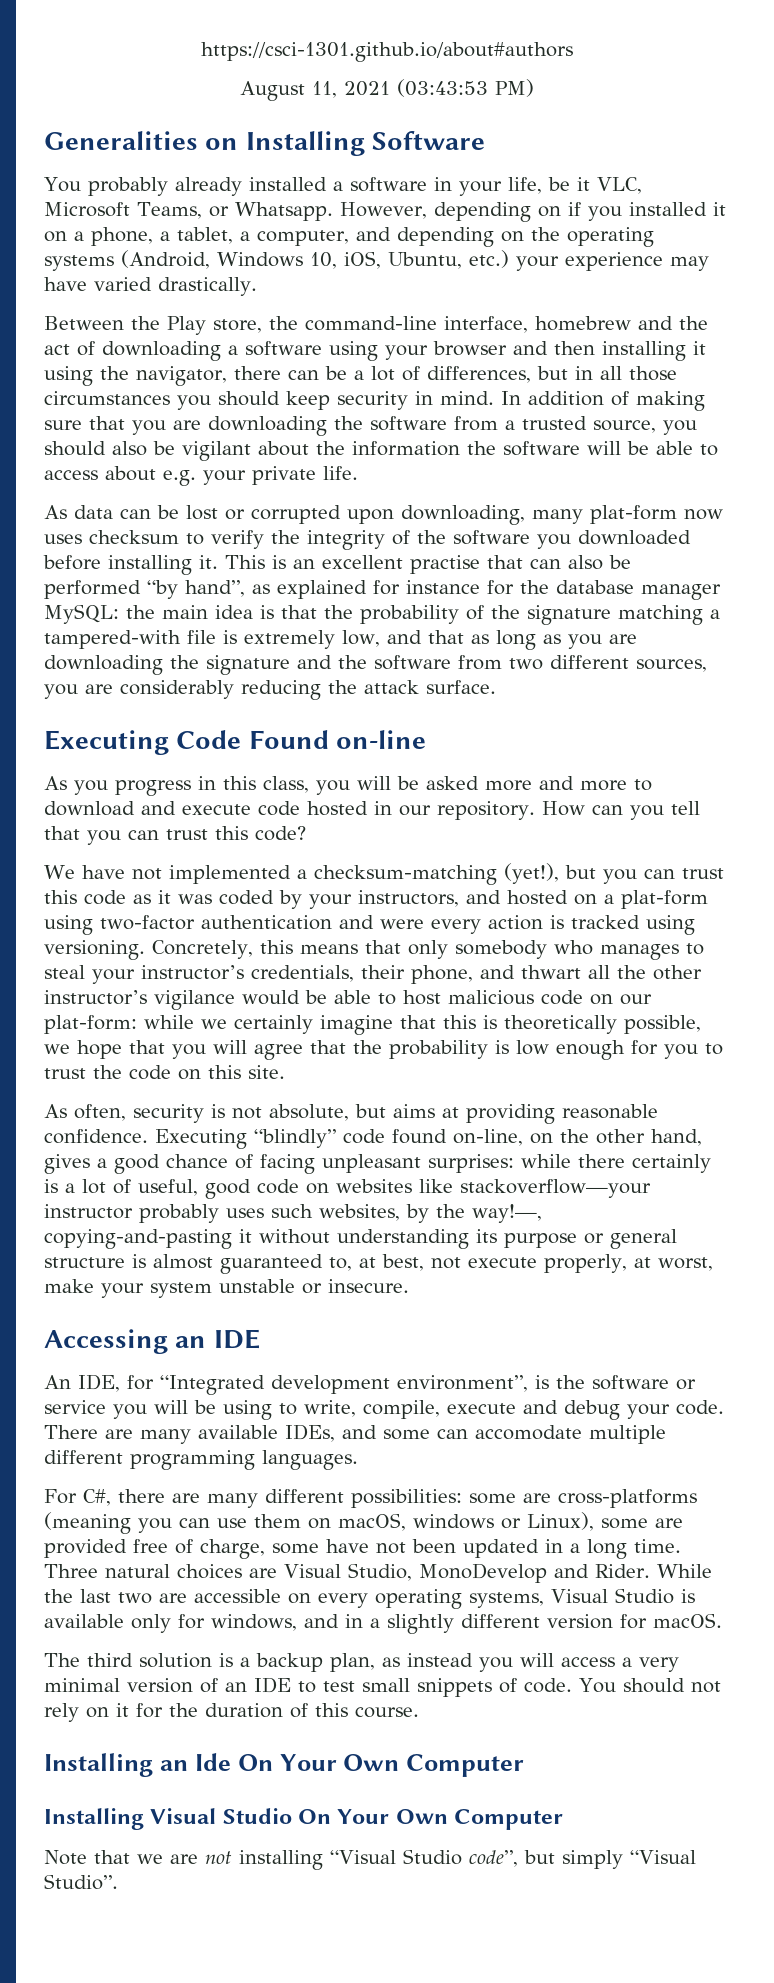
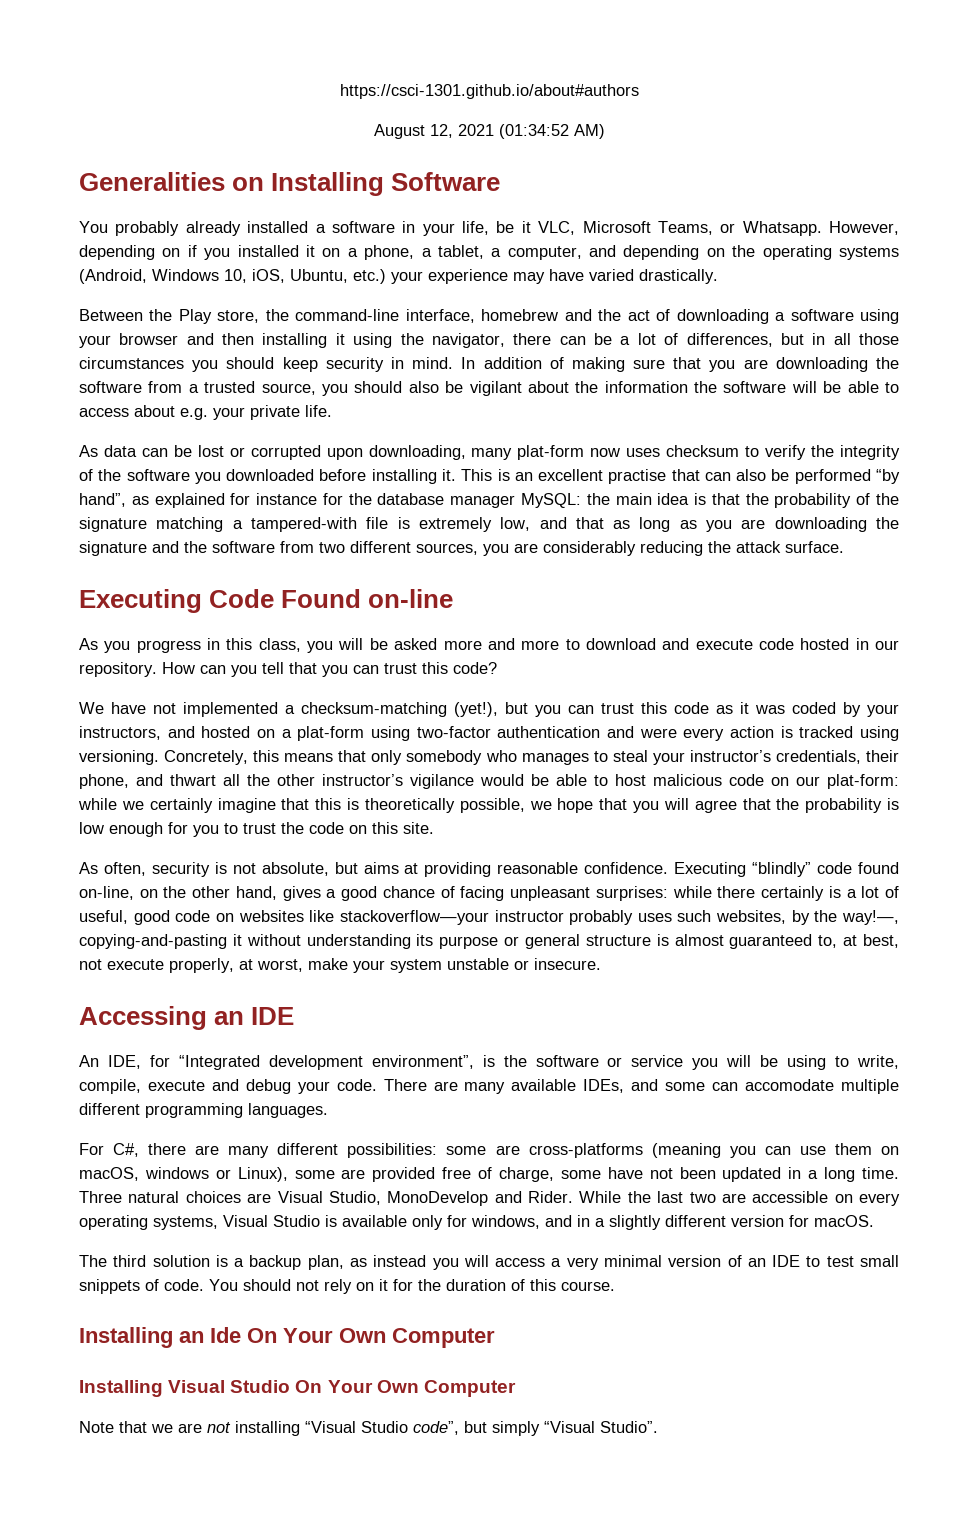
[312,79,534,98] 11, 2021 (03:43:53 PM) -> [429,124,605,139] 12, 2021 (01:34:52 AM)

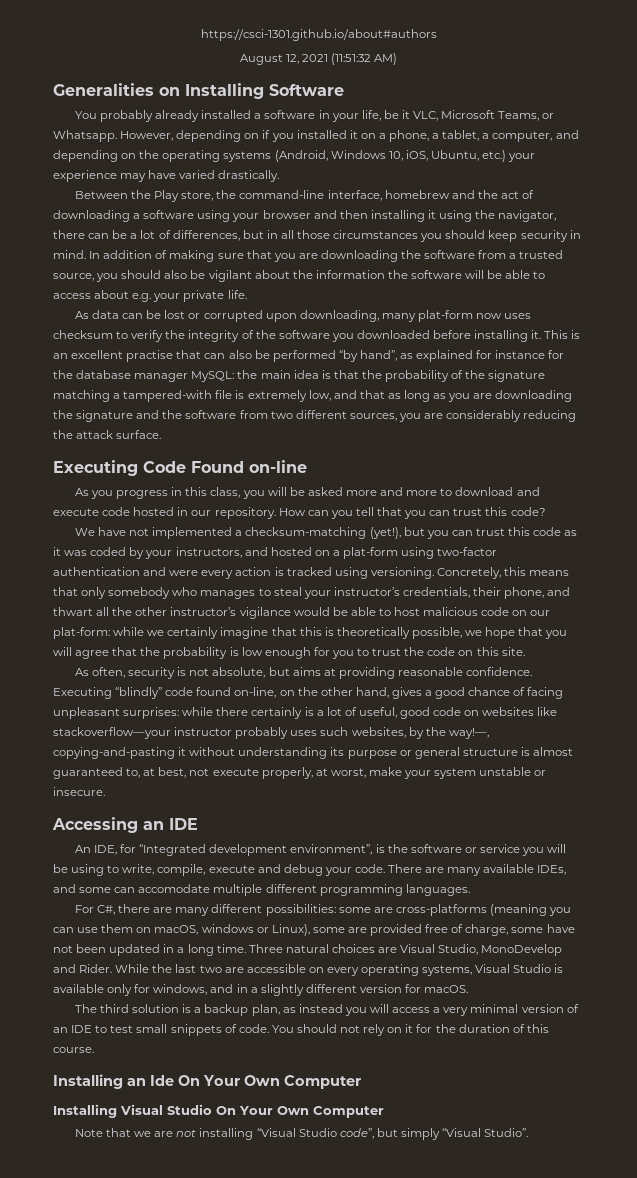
[498,124,569,139] (01:34:52 -> [331,53,372,65] (11:51:32

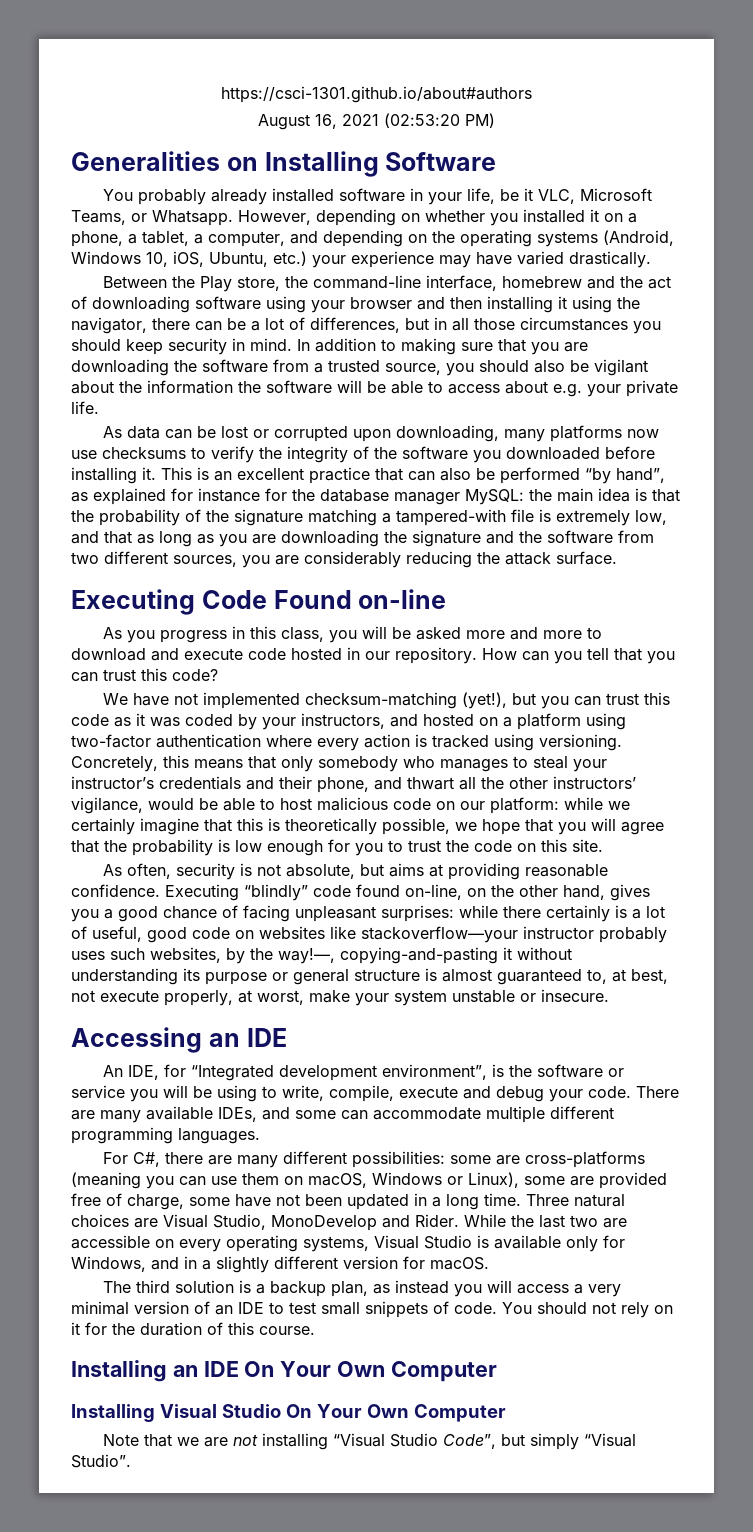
[285,53,398,65] 12, 2021 (11:51:32 AM) -> [315,113,495,129] 16, 2021 (02:53:20 PM)
[254,113,262,119] a -> (335, 195) none
[262,130,271,139] if -> [425,210,485,222] whether
[133,213,141,219] a -> (190, 304) none
[155,250,168,259] of -> [381,339,396,351] to
[418,310,532,322] [53,330,113,339] plat-form now uses checksum -> [550,425,660,442] [71,447,186,459] platforms now use checksums
[126,350,174,362] practise -> [309,467,370,484] practice
[235,530,243,536] a -> (301, 700) none
[343,547,399,559] plat-form -> [517,713,581,730] platform
[143,567,199,576] and were -> [266,735,312,747] where
[402,587,470,598] credentials, -> [159,776,274,790] credentials and
[170,607,291,619] instructor’s vigilance -> [553,776,636,789] [71,797,143,814] instructors’ vigilance,
[53,627,110,639] plat-form: -> [490,797,559,814] platform:
(422, 693) none -> [71,909,99,922] you
[138,884,211,893] accomodate -> [373,1107,481,1120] accommodate
[201,924,254,933] windows -> [372,1172,442,1185] Windows
[153,984,208,995] windows, -> [71,1256,146,1272] Windows,
[150,1075,174,1086] Ide -> [203,1361,239,1377] IDE
[339,1128,374,1139] code”, -> [443,1434,497,1449] Code”,

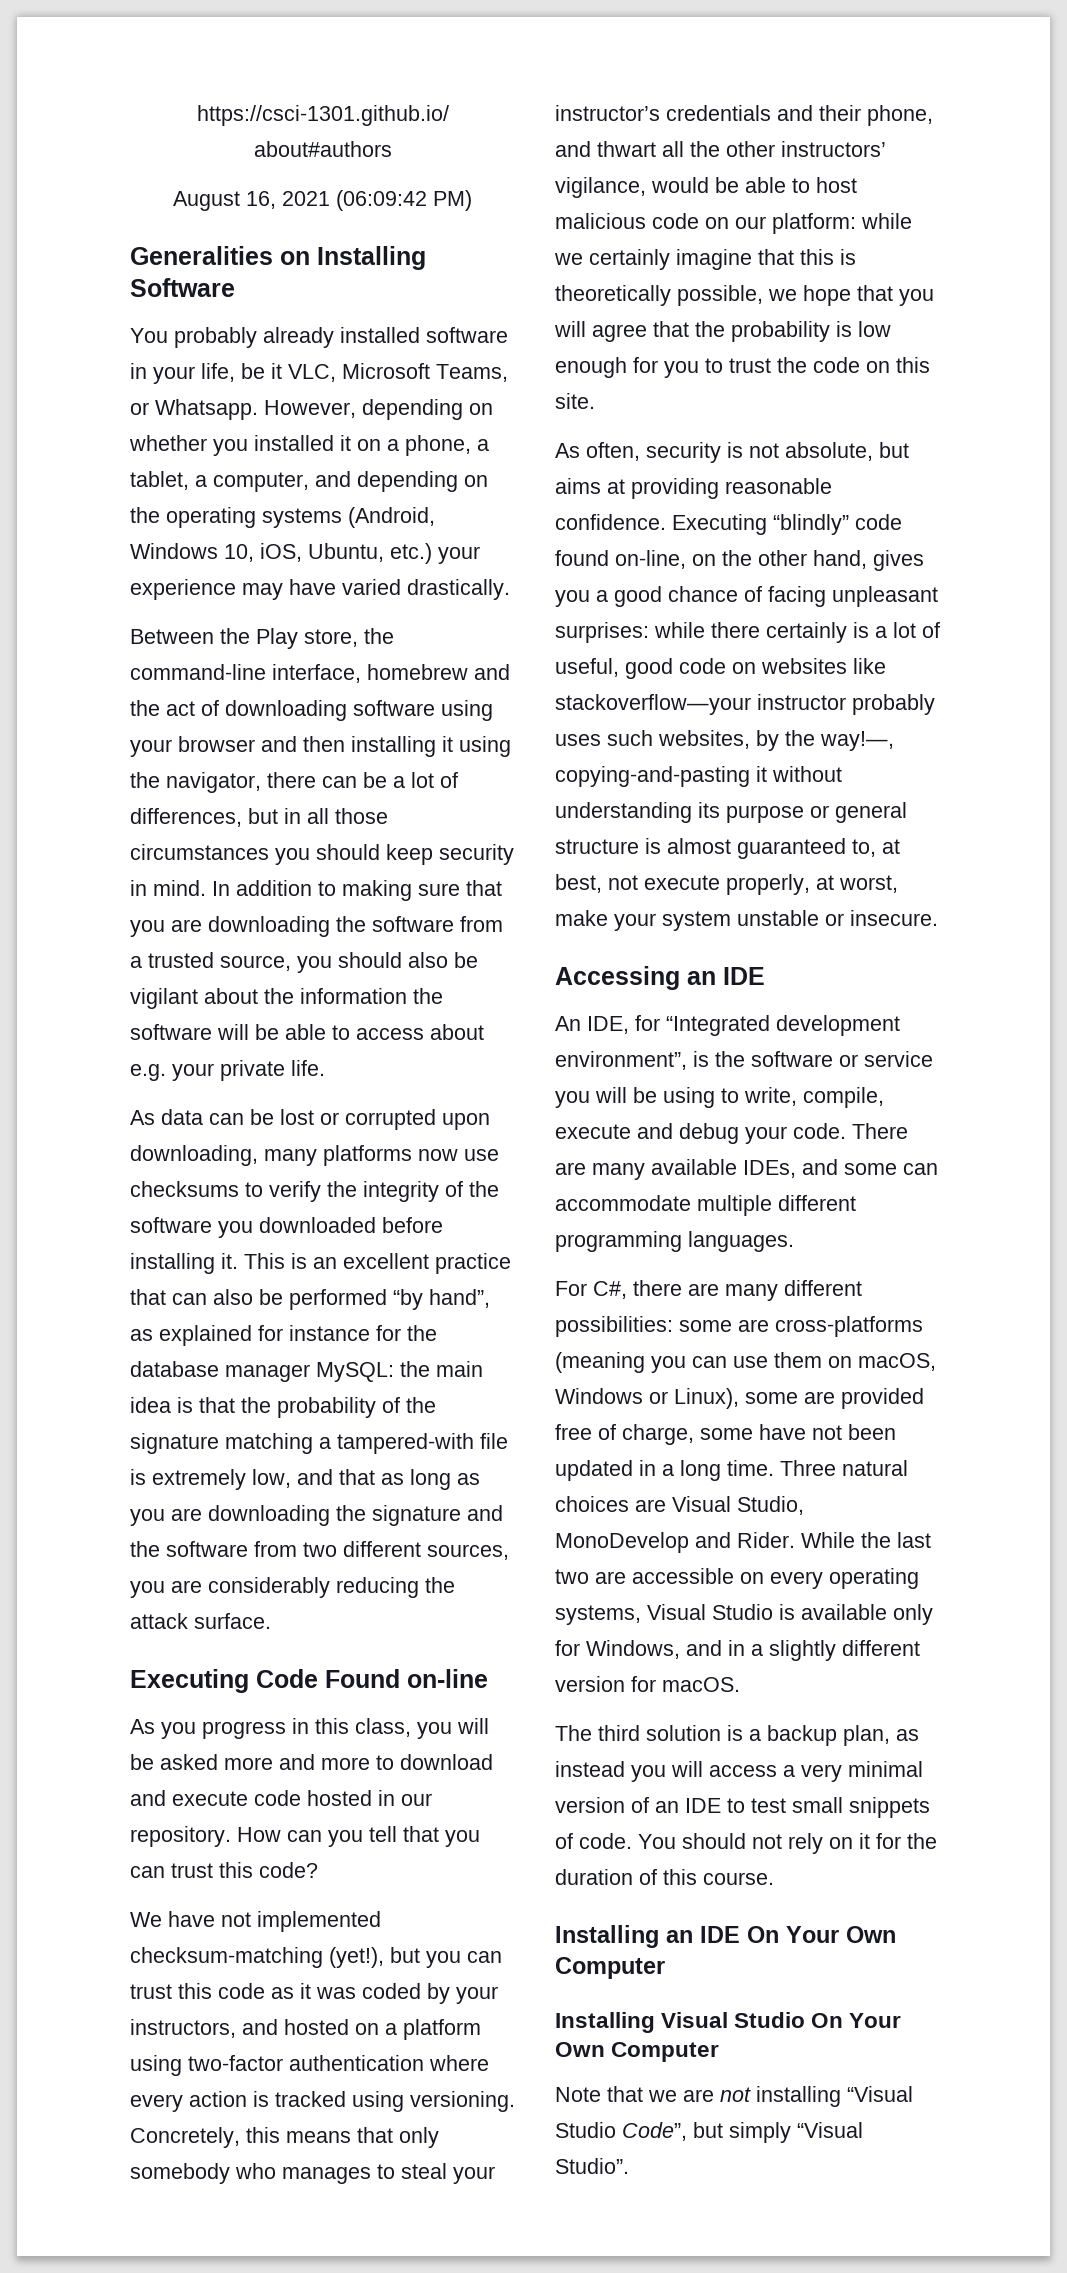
[384,113,460,128] (02:53:20 -> [336,190,427,211] (06:09:42

